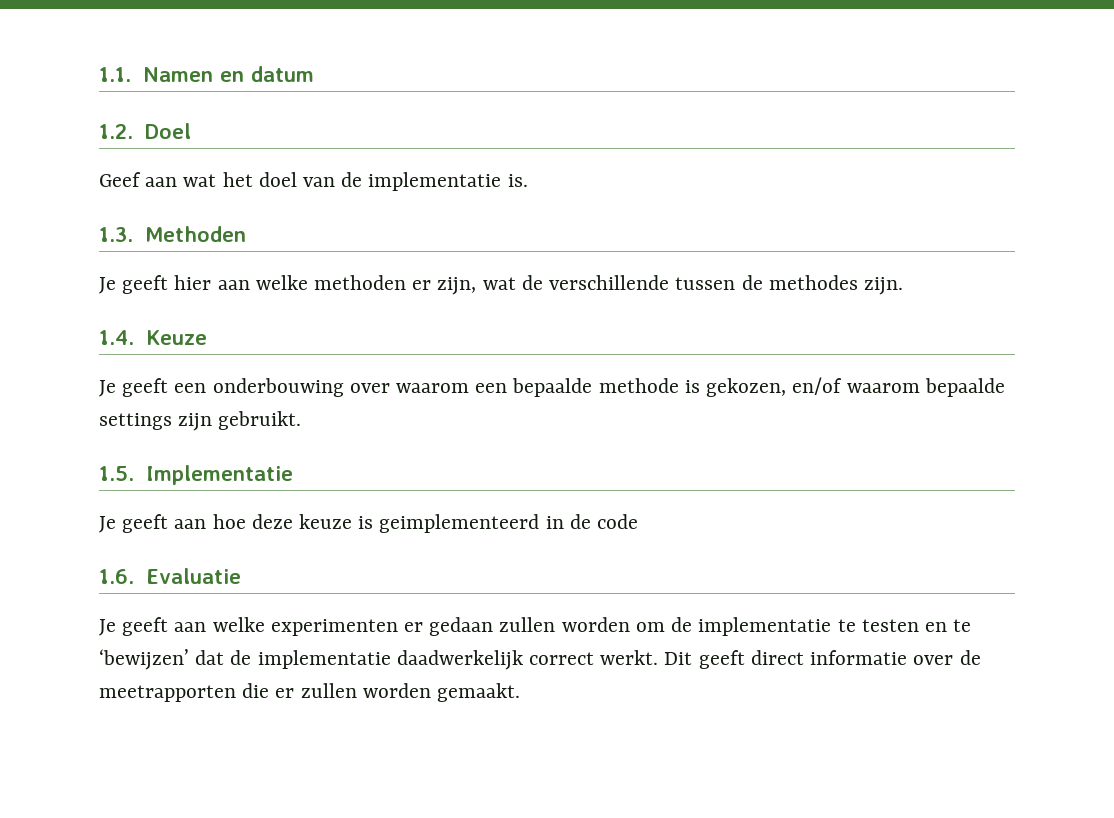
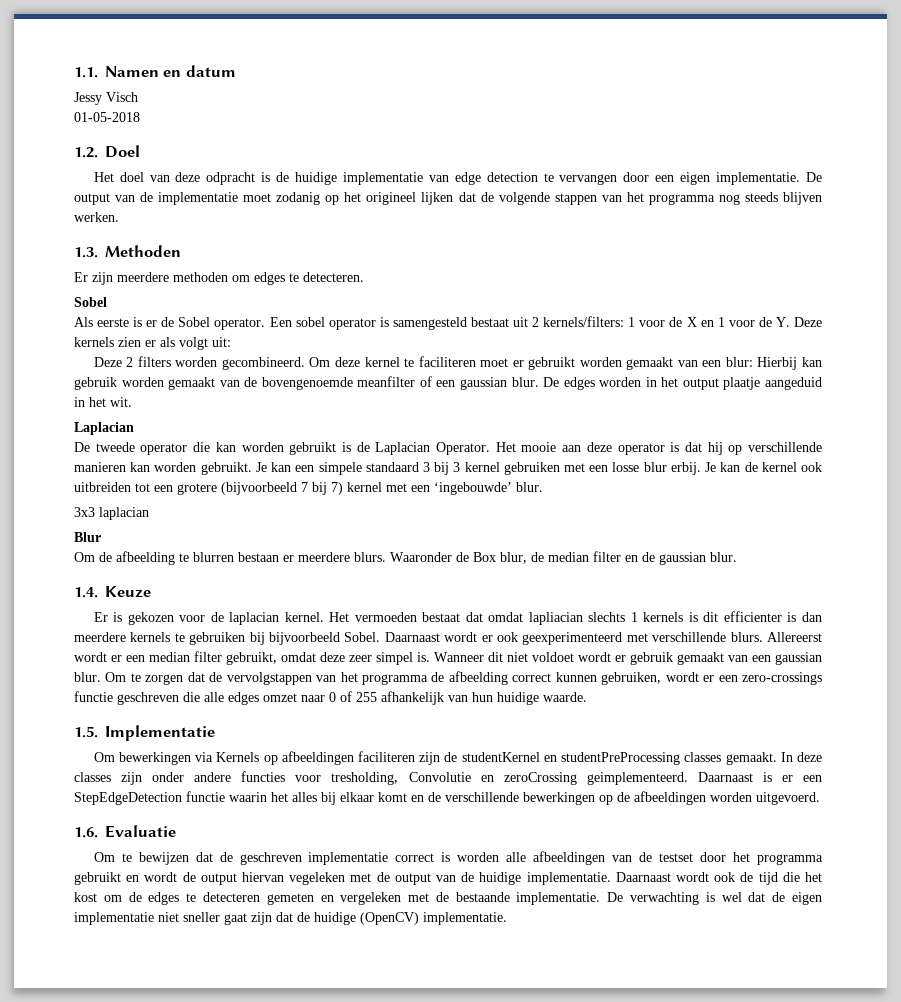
(314, 74) none -> [74,92,138,105] [74,112,140,122] // Jessy Visch // 01-05-2018
[99,172,528,191] [99,226,246,242] [99,275,903,295] [99,330,207,345] [99,377,1005,397] [99,411,302,431] [99,465,293,485] [99,514,639,533] [99,568,241,584] [99,617,972,636] [99,649,981,670] [99,683,521,702] Geef aan wat het doel van de implementatie is. // 1.3. Methoden // Je geeft hier aan welke methoden er zijn, wat de verschillende tussen de methodes zijn. // 1.4. Keuze // Je geeft een onderbouwing over waarom een bepaalde methode is gekozen, en/of waarom bepaalde settings zijn gebruikt. // 1.5. Implementatie // Je geeft aan hoe deze keuze is geimplementeerd in de code // 1.6. Evaluatie // Je geeft aan welke experimenten er gedaan zullen worden om de implementatie te testen en te ‘bewijzen’ dat de implementatie daadwerkelijk correct werkt. Dit geeft direct informatie over de meetrapporten die er zullen worden gemaakt. -> [93,172,822,185] [74,192,822,205] [74,212,119,222] [74,245,181,258] [74,272,364,285] [74,297,107,307] [74,316,823,330] [74,337,231,350] [93,356,822,370] [74,376,822,390] [74,397,132,407] [74,422,134,435] [74,442,823,455] [74,462,823,475] [74,482,543,495] [74,507,149,520] [74,532,101,542] [74,551,737,565] [74,586,151,598] [93,611,822,625] [74,632,822,645] [74,651,822,665] [74,671,823,685] [74,691,587,705] [74,725,215,741] [93,751,822,765] [74,771,822,785] [74,791,820,805] [74,825,176,838] [93,851,823,865] [74,872,823,885] [74,892,822,905] [74,912,507,925] Het doel van deze odpracht is de huidige implementatie van edge detection te vervangen door een eigen implementatie. De output van de implementatie moet zodanig op het origineel lijken dat de volgende stappen van het programma nog steeds blijven werken. // 1.3. Methoden // Er zijn meerdere methoden om edges te detecteren. // Sobel // Als eerste is er de Sobel operator. Een sobel operator is samengesteld bestaat uit 2 kernels/filters: 1 voor de X en 1 voor de Y. Deze kernels zien er als volgt uit: // Deze 2 filters worden gecombineerd. Om deze kernel te faciliteren moet er gebruikt worden gemaakt van een blur: Hierbij kan gebruik worden gemaakt van de bovengenoemde meanfilter of een gaussian blur. De edges worden in het output plaatje aangeduid in het wit. // Laplacian // De tweede operator die kan worden gebruikt is de Laplacian Operator. Het mooie aan deze operator is dat hij op verschillende manieren kan worden gebruikt. Je kan een simpele standaard 3 bij 3 kernel gebruiken met een losse blur erbij. Je kan de kernel ook uitbreiden tot een grotere (bijvoorbeeld 7 bij 7) kernel met een ‘ingebouwde’ blur. // 3x3 laplacian // Blur // Om de afbeelding te blurren bestaan er meerdere blurs. Waaronder de Box blur, de median filter en de gaussian blur. // 1.4. Keuze // Er is gekozen voor de laplacian kernel. Het vermoeden bestaat dat omdat lapliacian slechts 1 kernels is dit efficienter is dan meerdere kernels te gebruiken bij bijvoorbeeld Sobel. Daarnaast wordt er ook geexperimenteerd met verschillende blurs. Allereerst wordt er een median filter gebruikt, omdat deze zeer simpel is. Wanneer dit niet voldoet wordt er gebruik gemaakt van een gaussian blur. Om te zorgen dat de vervolgstappen van het programma de afbeelding correct kunnen gebruiken, wordt er een zero-crossings functie geschreven die alle edges omzet naar 0 of 255 afhankelijk van hun huidige waarde. // 1.5. Implementatie // Om bewerkingen via Kernels op afbeeldingen faciliteren zijn de studentKernel en studentPreProcessing classes gemaakt. In deze classes zijn onder andere functies voor tresholding, Convolutie en zeroCrossing geimplementeerd. Daarnaast is er een StepEdgeDetection functie waarin het alles bij elkaar komt en de verschillende bewerkingen op de afbeeldingen worden uitgevoerd. // 1.6. Evaluatie // Om te bewijzen dat de geschreven implementatie correct is worden alle afbeeldingen van de testset door het programma gebruikt en wordt de output hiervan vegeleken met de output van de huidige implementatie. Daarnaast wordt ook de tijd die het kost om de edges te detecteren gemeten en vergeleken met de bestaande implementatie. De verwachting is wel dat de eigen implementatie niet sneller gaat zijn dat de huidige (OpenCV) implementatie.

